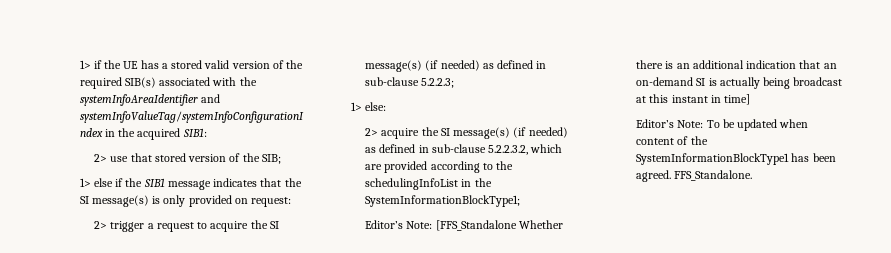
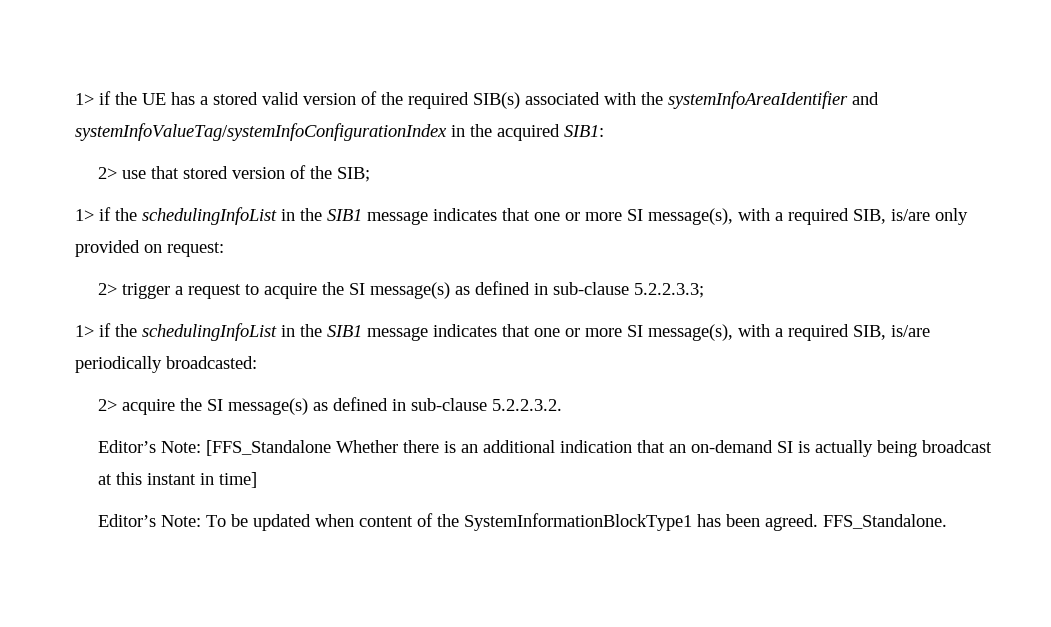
[93,178,302,190] [79,195,161,207] else if the SIB1 message indicates that the SI message(s) is -> [99,207,931,225] if the schedulingInfoList in the SIB1 message indicates that one or more SI message(s), with a required SIB, is/are
[425,60,547,71] [365,77,455,88] [350,102,386,111] (if needed) as defined in sub-clause 5.2.2.3; // 1> else: -> [454,281,704,298] [75,323,931,341] [75,356,258,373] as defined in sub-clause 5.2.2.3.3; // 1> if the schedulingInfoList in the SIB1 message indicates that one or more SI message(s), with a required SIB, is/are periodically broadcasted:
[513,127,568,138] [365,144,563,155] [365,161,514,173] [365,178,492,190] [365,195,521,207] (if needed) as defined in sub-clause 5.2.2.3.2, which are provided according to the schedulingInfoList in the SystemInformationBlockType1; -> [312,397,562,411] as defined in sub-clause 5.2.2.3.2.

